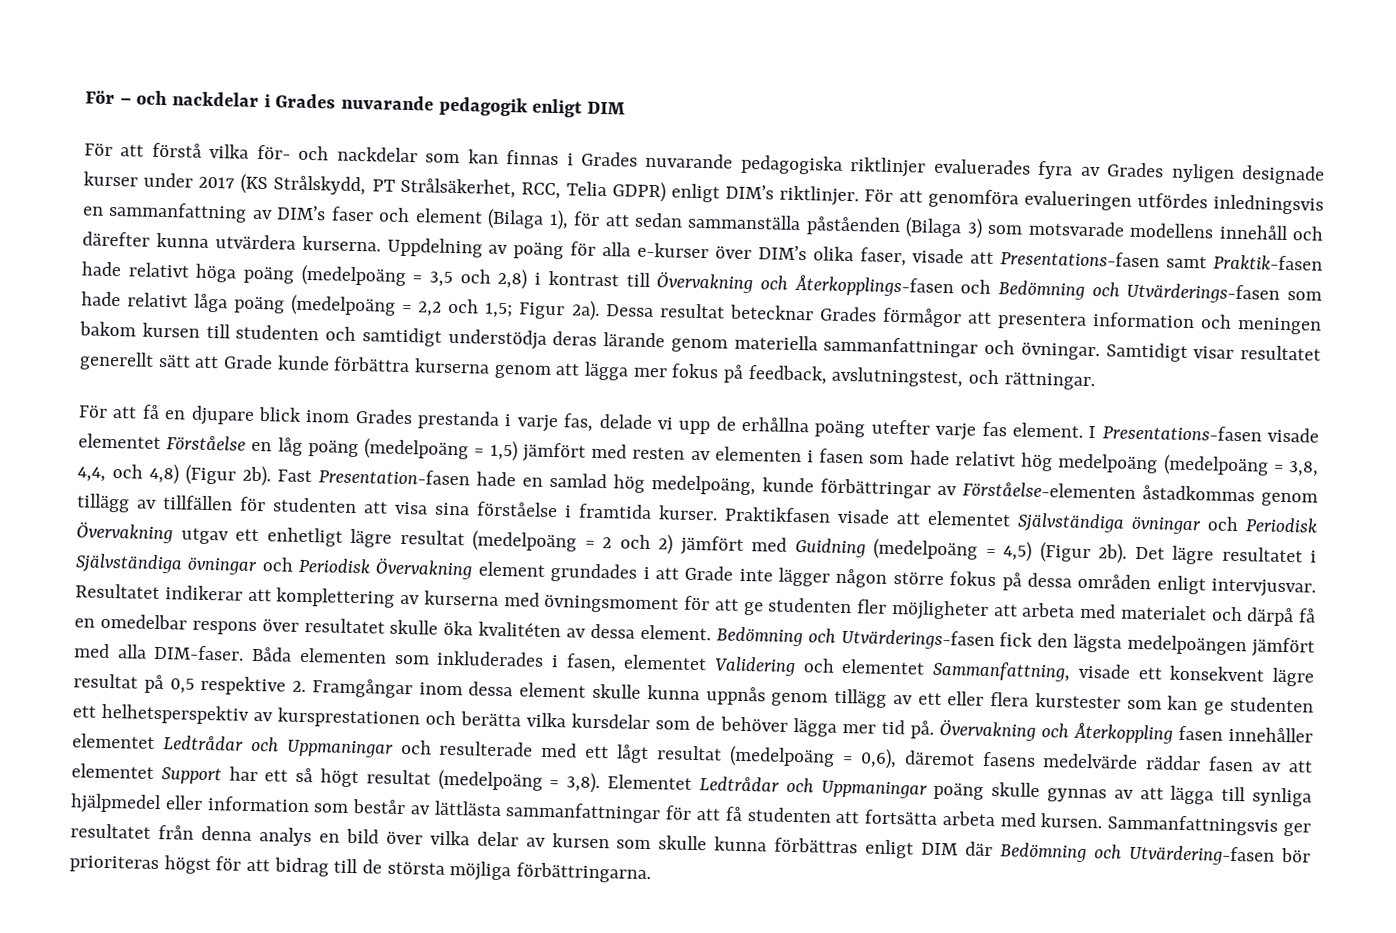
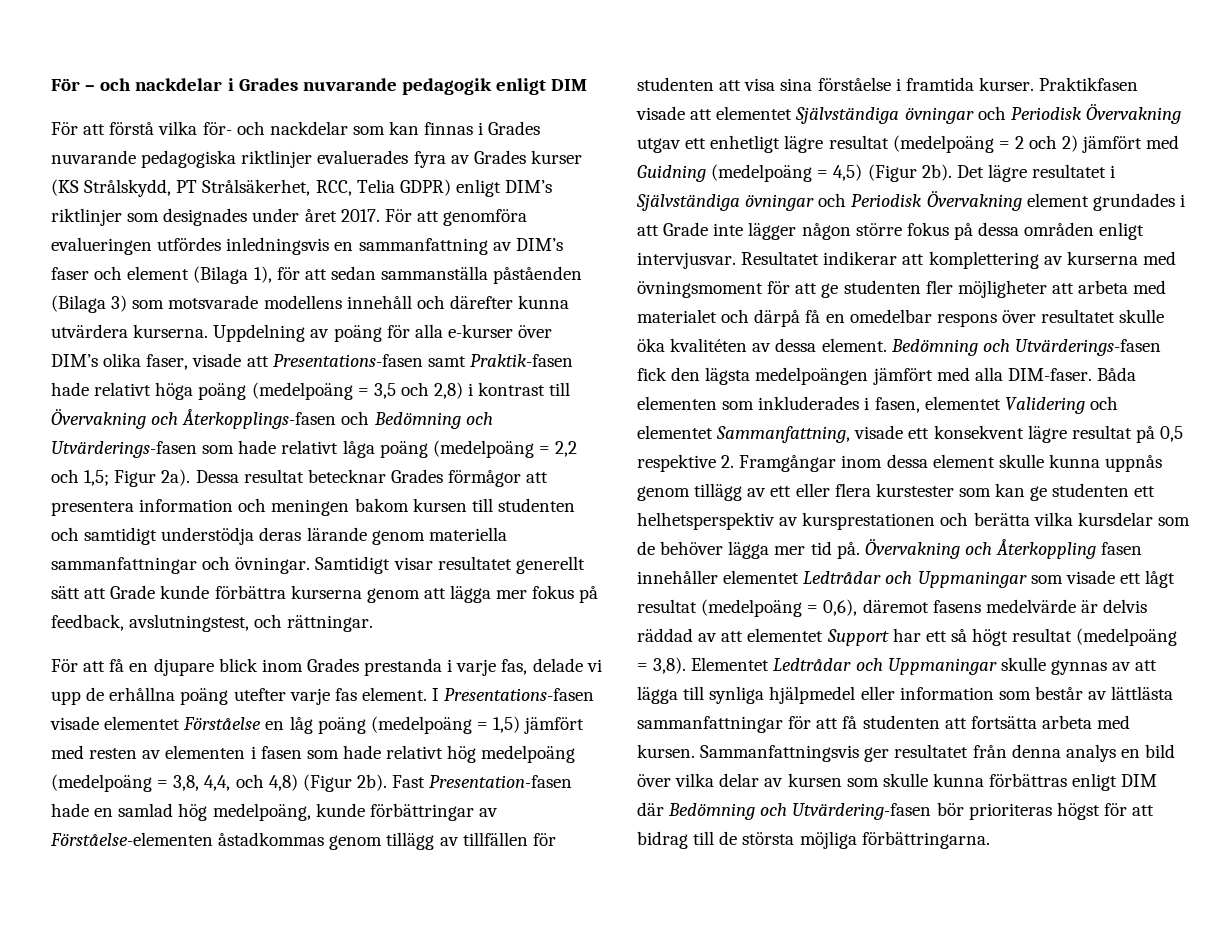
[1170,163,1326,185] [83,171,236,189] nyligen designade kurser under 2017 -> [530,150,582,164] kurser
[779,185,860,207] riktlinjer. -> [51,208,380,226] riktlinjer som designades under året 2017.
[400,739,578,758] och resulterade med -> [1030,570,1115,584] som visade
[1145,755,1255,772] räddar fasen -> [1080,599,1148,613] [637,628,693,642] är delvis räddad
[933,781,985,800] poäng -> (997, 666) none

